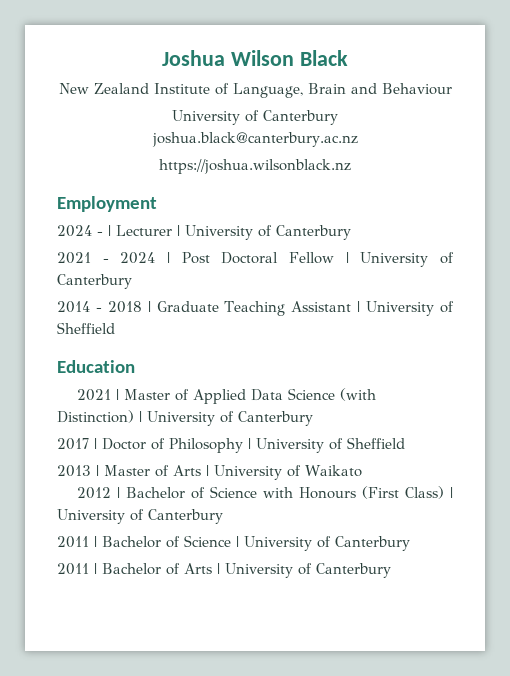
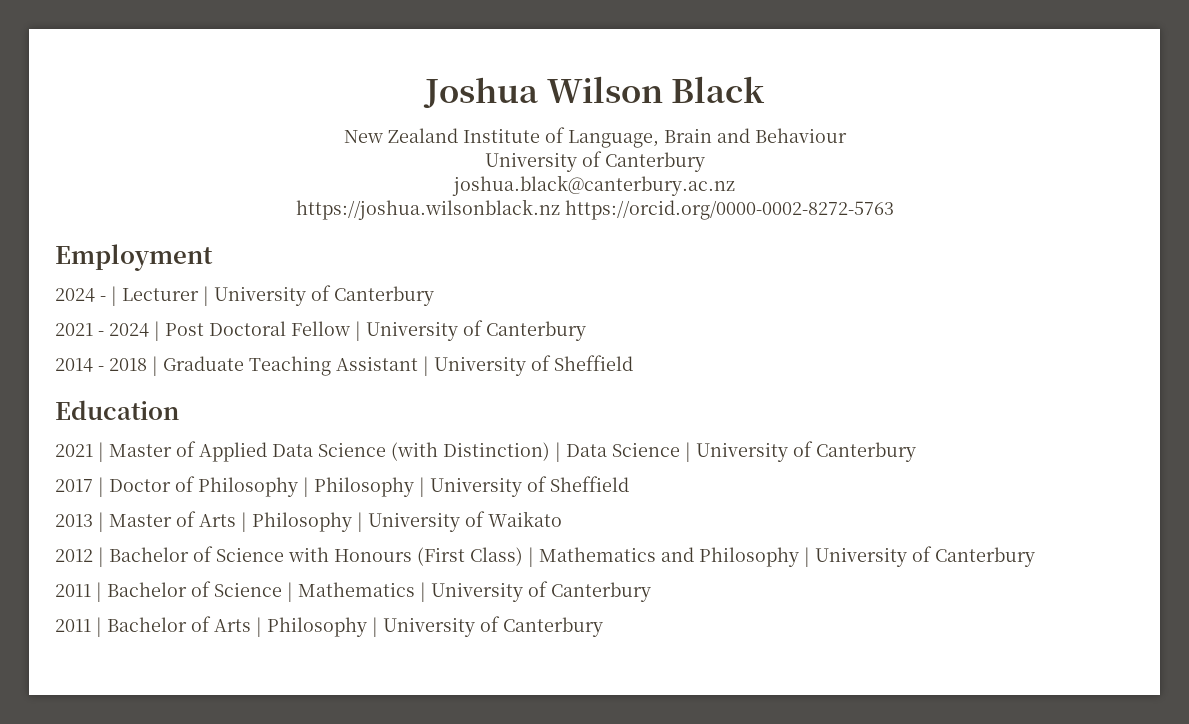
(351, 166) none -> [564,200,894,220] https://orcid.org/0000-0002-8272-5763
(142, 416) none -> [566,442,691,462] Data Science |
(251, 443) none -> [314,477,425,497] Philosophy |
(209, 470) none -> [252,512,363,532] Philosophy |
(453, 492) none -> [539,547,810,567] Mathematics and Philosophy |
(239, 541) none -> [298,582,426,602] Mathematics |
(220, 568) none -> [267,617,378,637] Philosophy |

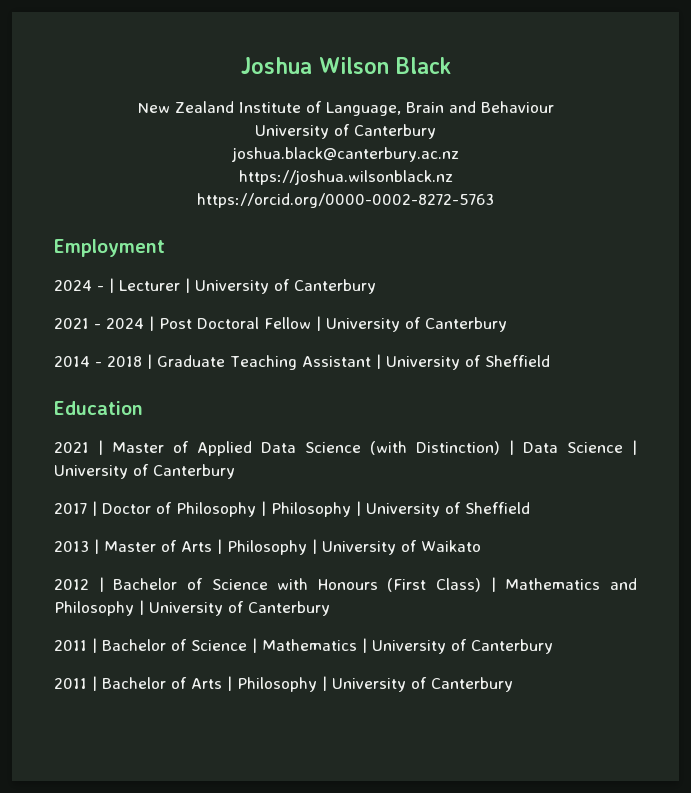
(560, 209) none -> (453, 177) //

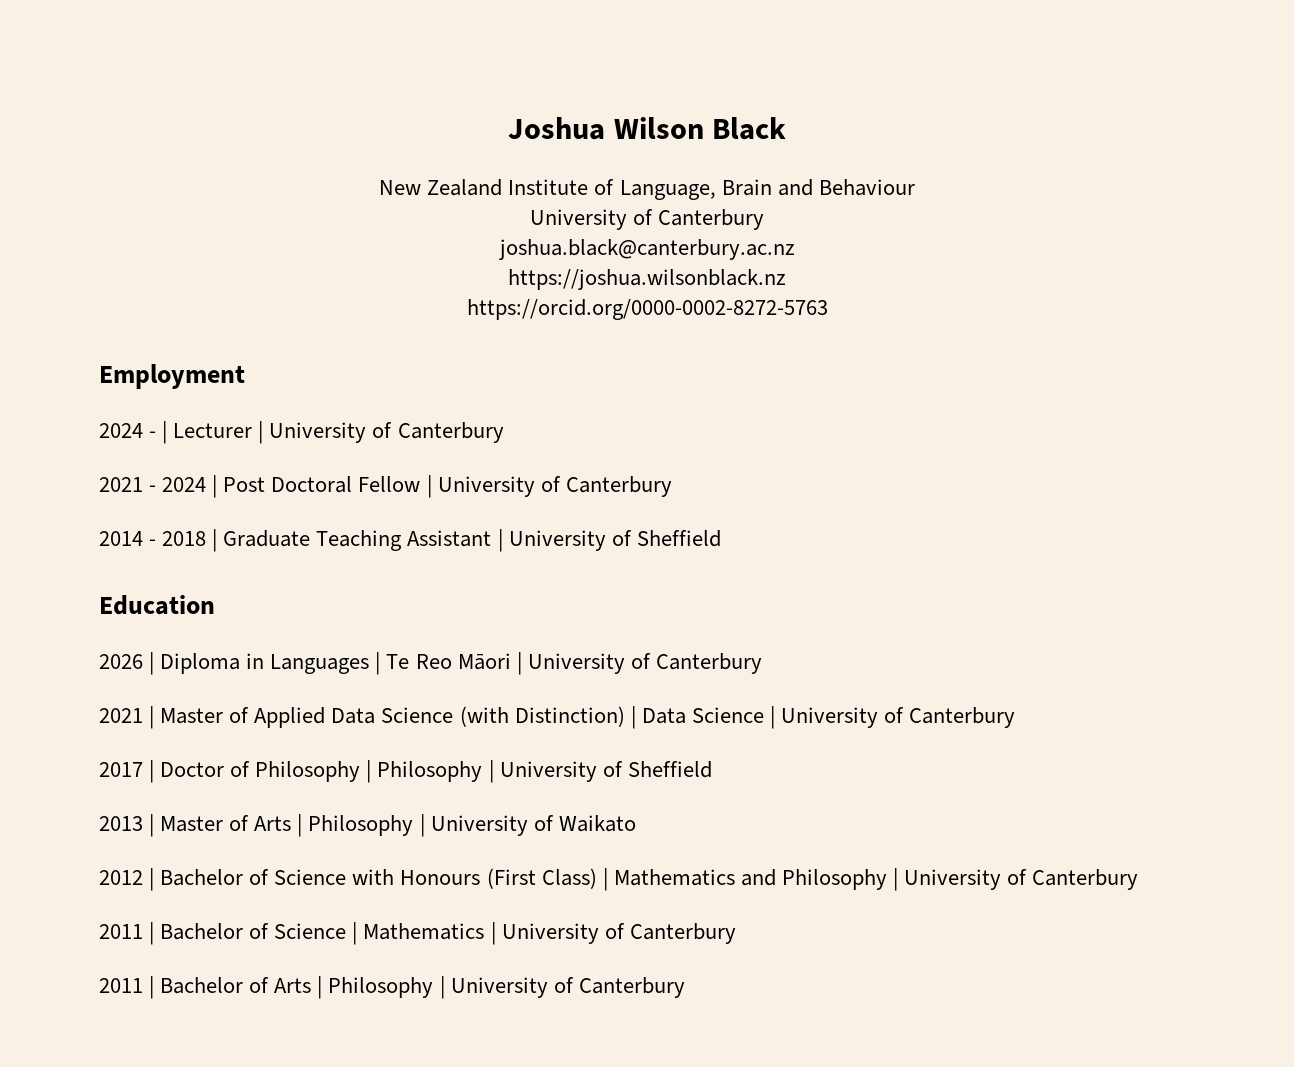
(143, 408) none -> [99,652,762,675] // 2026 | Diploma in Languages | Te Reo Māori | University of Canterbury

